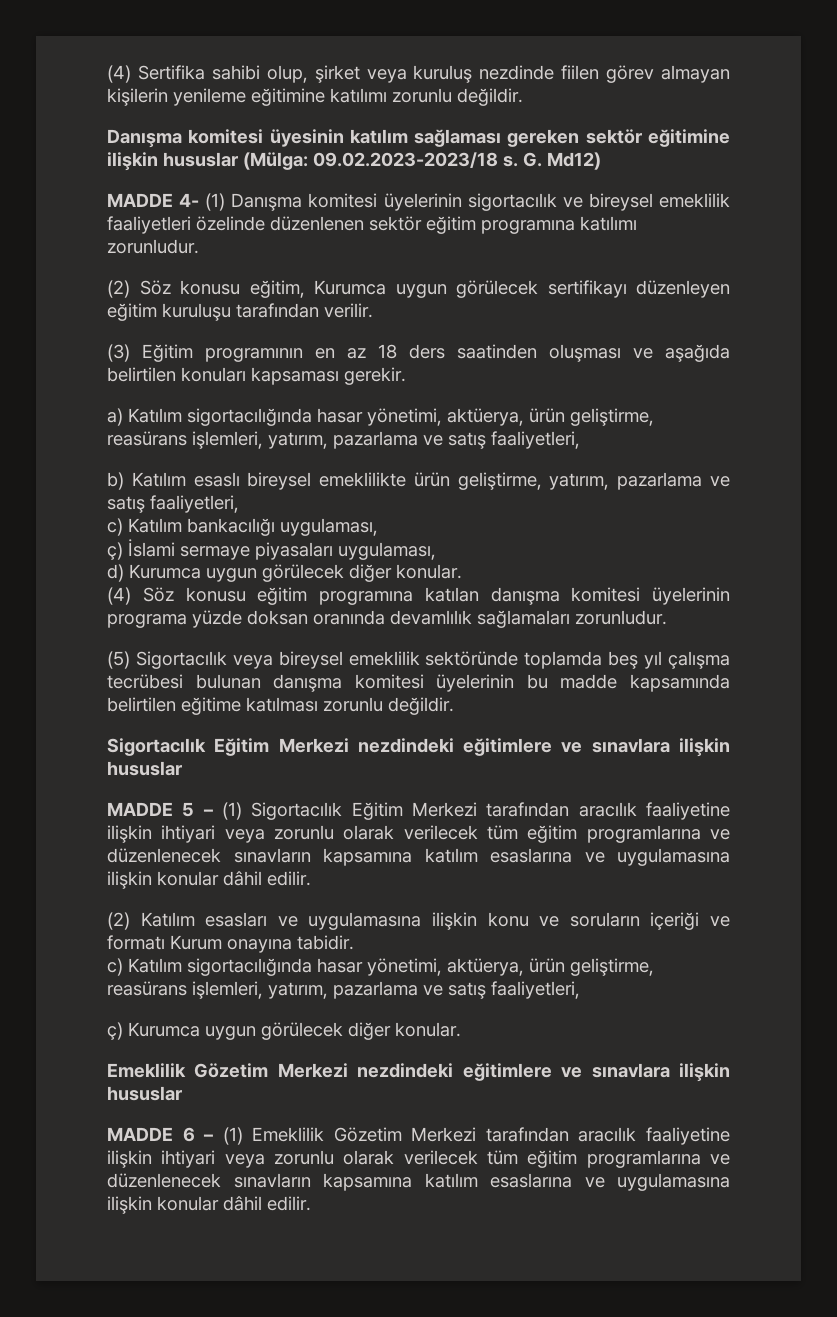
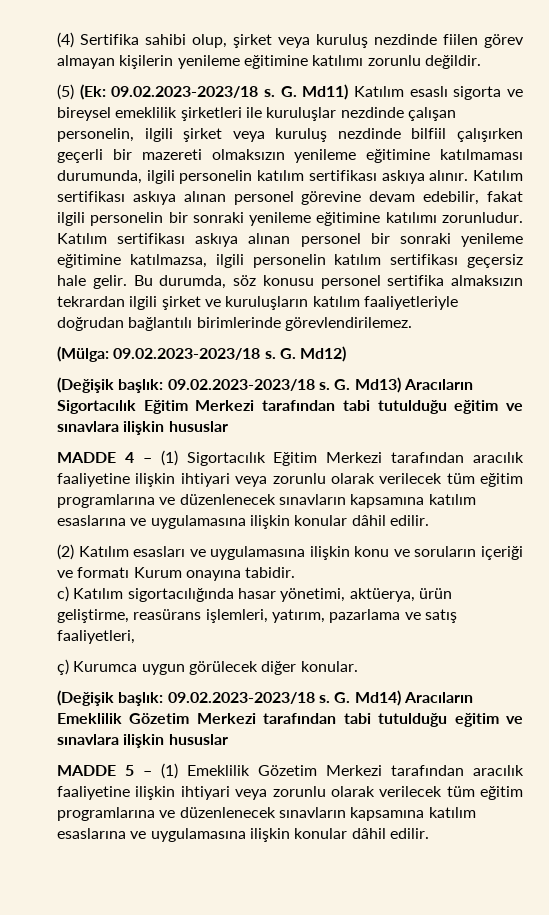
[107,129,730,148] [107,152,238,171] Danışma komitesi üyesinin katılım sağlaması gereken sektör eğitimine ilişkin hususlar -> [57,84,523,100] [57,107,456,121] [57,128,523,142] [57,149,523,163] [57,170,523,184] [57,191,523,205] [57,212,523,226] [57,233,523,247] [57,254,523,268] [57,275,523,289] [57,296,458,310] [57,317,412,331] (5) (Ek: 09.02.2023-2023/18 s. G. Md11) Katılım esaslı sigorta ve bireysel emeklilik şirketleri ile kuruluşlar nezdinde çalışan personelin, ilgili şirket veya kuruluş nezdinde bilfiil çalışırken geçerli bir mazereti olmaksızın yenileme eğitimine katılmaması durumunda, ilgili personelin katılım sertifikası askıya alınır. Katılım sertifikası askıya alınan personel görevine devam edebilir, fakat ilgili personelin bir sonraki yenileme eğitimine katılımı zorunludur. Katılım sertifikası askıya alınan personel bir sonraki yenileme eğitimine katılmazsa, ilgili personelin katılım sertifikası geçersiz hale gelir. Bu durumda, söz konusu personel sertifika almaksızın tekrardan ilgili şirket ve kuruluşların katılım faaliyetleriyle doğrudan bağlantılı birimlerinde görevlendirilemez. //
[107,193,730,211] [107,216,637,234] [107,239,199,254] [107,280,730,298] [107,303,373,321] [107,344,730,362] [107,367,406,385] [107,408,654,426] [107,431,580,449] [107,472,730,490] [107,495,239,513] [107,518,378,536] [107,539,436,560] [107,564,462,582] [107,587,730,605] [107,610,667,628] [107,651,731,669] [107,674,730,692] [107,697,454,715] [107,738,730,757] [107,761,182,776] [107,802,195,817] MADDE 4- (1) Danışma komitesi üyelerinin sigortacılık ve bireysel emeklilik faaliyetleri özelinde düzenlenen sektör eğitim programına katılımı zorunludur. // (2) Söz konusu eğitim, Kurumca uygun görülecek sertifikayı düzenleyen eğitim kuruluşu tarafından verilir. // (3) Eğitim programının en az 18 ders saatinden oluşması ve aşağıda belirtilen konuları kapsaması gerekir. // a) Katılım sigortacılığında hasar yönetimi, aktüerya, ürün geliştirme, reasürans işlemleri, yatırım, pazarlama ve satış faaliyetleri, // b) Katılım esaslı bireysel emeklilikte ürün geliştirme, yatırım, pazarlama ve satış faaliyetleri, // c) Katılım bankacılığı uygulaması, // ç) İslami sermaye piyasaları uygulaması, // d) Kurumca uygun görülecek diğer konular. // (4) Söz konusu eğitim programına katılan danışma komitesi üyelerinin programa yüzde doksan oranında devamlılık sağlamaları zorunludur. // (5) Sigortacılık veya bireysel emeklilik sektöründe toplamda beş yıl çalışma tecrübesi bulunan danışma komitesi üyelerinin bu madde kapsamında belirtilen eğitime katılması zorunlu değildir. // Sigortacılık Eğitim Merkezi nezdindeki eğitimlere ve sınavlara ilişkin hususlar // MADDE 5 -> [57,377,473,393] [57,400,523,414] [57,421,228,435] [57,452,134,463] (Değişik başlık: 09.02.2023-2023/18 s. G. Md13) Aracıların Sigortacılık Eğitim Merkezi tarafından tabi tutulduğu eğitim ve sınavlara ilişkin hususlar // MADDE 4
[107,1063,731,1082] [107,1086,182,1101] [107,1127,195,1142] Emeklilik Gözetim Merkezi nezdindeki eğitimlere ve sınavlara ilişkin hususlar // MADDE 6 -> [57,690,473,706] [57,713,523,727] [57,734,228,748] [57,765,134,776] (Değişik başlık: 09.02.2023-2023/18 s. G. Md14) Aracıların Emeklilik Gözetim Merkezi tarafından tabi tutulduğu eğitim ve sınavlara ilişkin hususlar // MADDE 5

